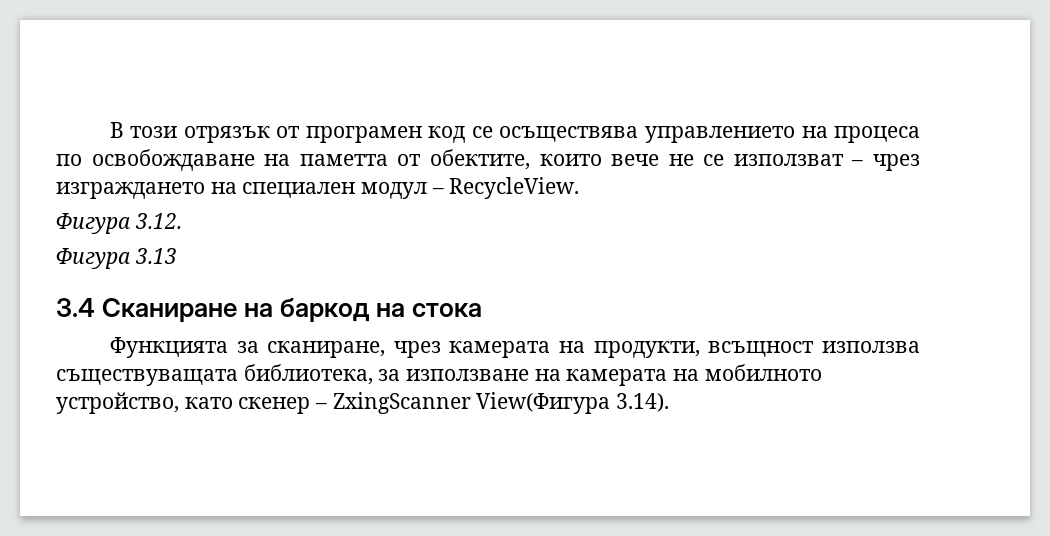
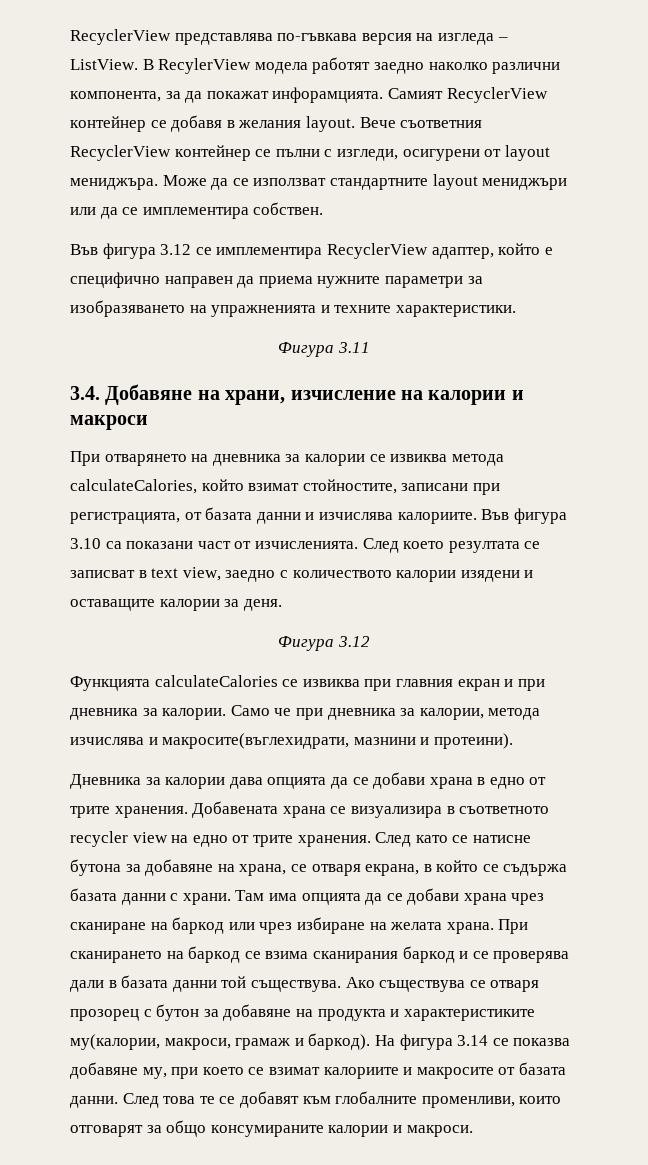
[109,122,920,143] [56,149,921,171] [56,177,580,199] [56,213,182,234] [56,248,177,269] [56,298,483,323] [109,337,920,358] [56,364,822,386] [56,392,670,414] В този отрязък от програмен код се осъществява управлението на процеса по освобождаване на паметта от обектите, които вече не се използват – чрез изграждането на специален модул – RecycleView. // Фигура 3.12. // Фигура 3.13 // 3.4 Сканиране на баркод на стока // Функцията за сканиране, чрез камерата на продукти, всъщност използва съществуващата библиотека, за използване на камерата на мобилното устройство, като скенер – ZxingScanner View(Фигура 3.14). -> [70,29,508,45] [70,57,561,74] [70,87,548,103] [70,115,483,132] [70,145,550,161] [70,174,568,190] [70,202,324,219] [70,243,553,259] [70,272,483,288] [70,300,516,317] [278,342,370,357] [70,384,524,405] [70,415,148,430] [70,451,504,466] [70,479,500,495] [70,507,567,524] [70,538,541,553] [70,567,534,582] [70,599,282,611] [278,636,370,651] [70,675,545,691] [70,705,541,720] [70,733,513,749] [70,772,547,789] [70,801,550,818] [70,831,531,847] [70,859,568,876] [70,888,545,905] [70,917,529,934] [70,946,570,963] [70,975,540,992] [70,1004,535,1021] [70,1033,571,1050] [70,1062,566,1079] [70,1091,562,1108] [70,1120,473,1137] RecyclerView представлява по-гъвкава версия на изгледа – ListView. В RecylerView модела работят заедно наколко различни компонента, за да покажат инфорамцията. Самият RecyclerView контейнер се добавя в желания layout. Вече съответния RecyclerView контейнер се пълни с изгледи, осигурени от layout мениджъра. Може да се използват стандартните layout мениджъри или да се имплементира собствен. // Във фигура 3.12 се имплементира RecyclerView адаптер, който е специфично направен да приема нужните параметри за изобразяването на упражненията и техните характеристики. // Фигура 3.11 // 3.4. Добавяне на храни, изчисление на калории и макроси // При отварянето на дневника за калории се извиква метода calculateCalories, който взимат стойностите, записани при регистрацията, от базата данни и изчислява калориите. Във фигура 3.10 са показани част от изчисленията. След което резултата се записват в text view, заедно с количеството калории изядени и оставащите калории за деня. // Фигура 3.12 // Функцията calculateCalories се извиква при главния екран и при дневника за калории. Само че при дневника за калории, метода изчислява и макросите(въглехидрати, мазнини и протеини). // Дневника за калории дава опцията да се добави храна в едно от трите хранения. Добавената храна се визуализира в съответното recycler view на едно от трите хранения. След като се натисне бутона за добавяне на храна, се отваря екрана, в който се съдържа базата данни с храни. Там има опцията да се добави храна чрез сканиране на баркод или чрез избиране на желата храна. При сканирането на баркод се взима сканирания баркод и се проверява дали в базата данни той съществува. Ако съществува се отваря прозорец с бутон за добавяне на продукта и характеристиките му(калории, макроси, грамаж и баркод). На фигура 3.14 се показва добавяне му, при което се взимат калориите и макросите от базата данни. След това те се добавят към глобалните променливи, които отговарят за общо консумираните калории и макроси.

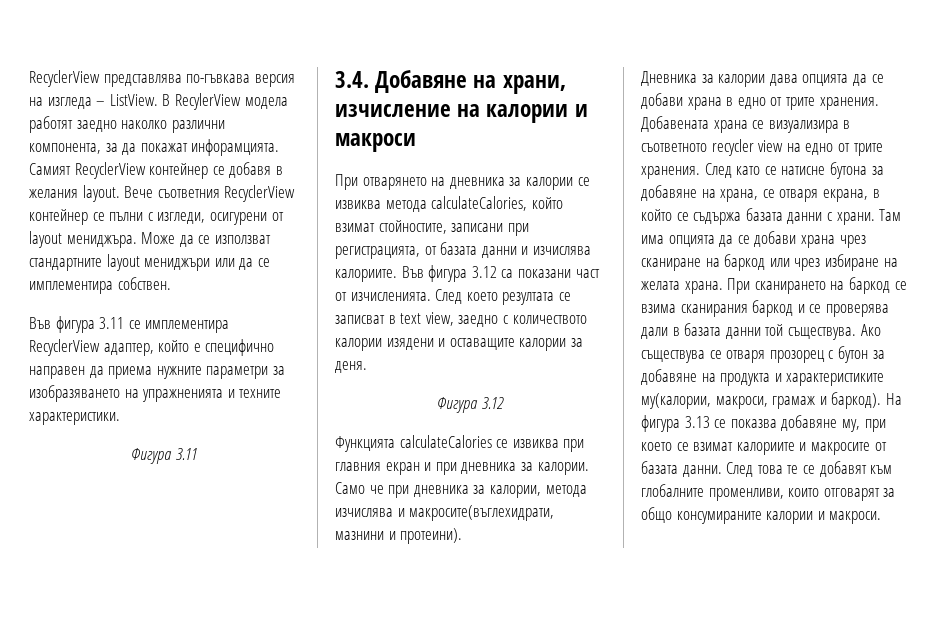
[160,244,192,255] 3.12 -> [99,317,125,329] 3.11
[70,538,101,549] 3.10 -> [471,266,497,278] 3.12
[457,1035,489,1046] 3.14 -> [684,416,710,428] 3.13

